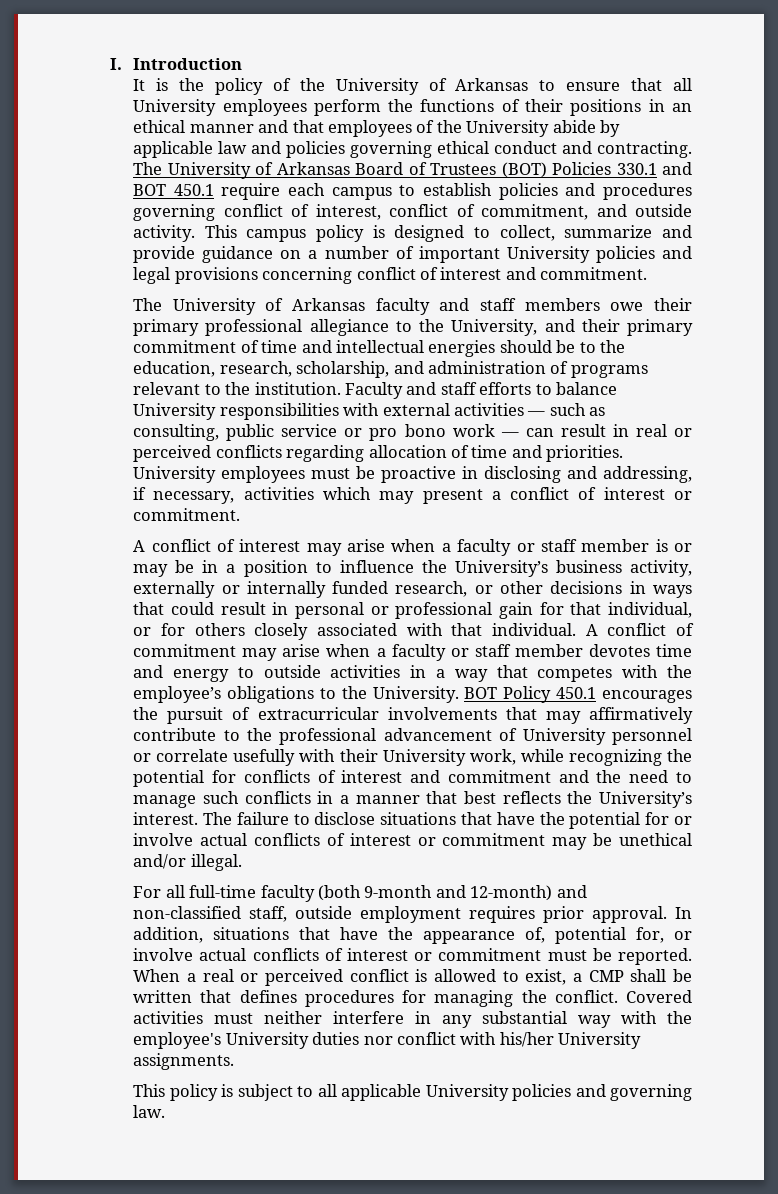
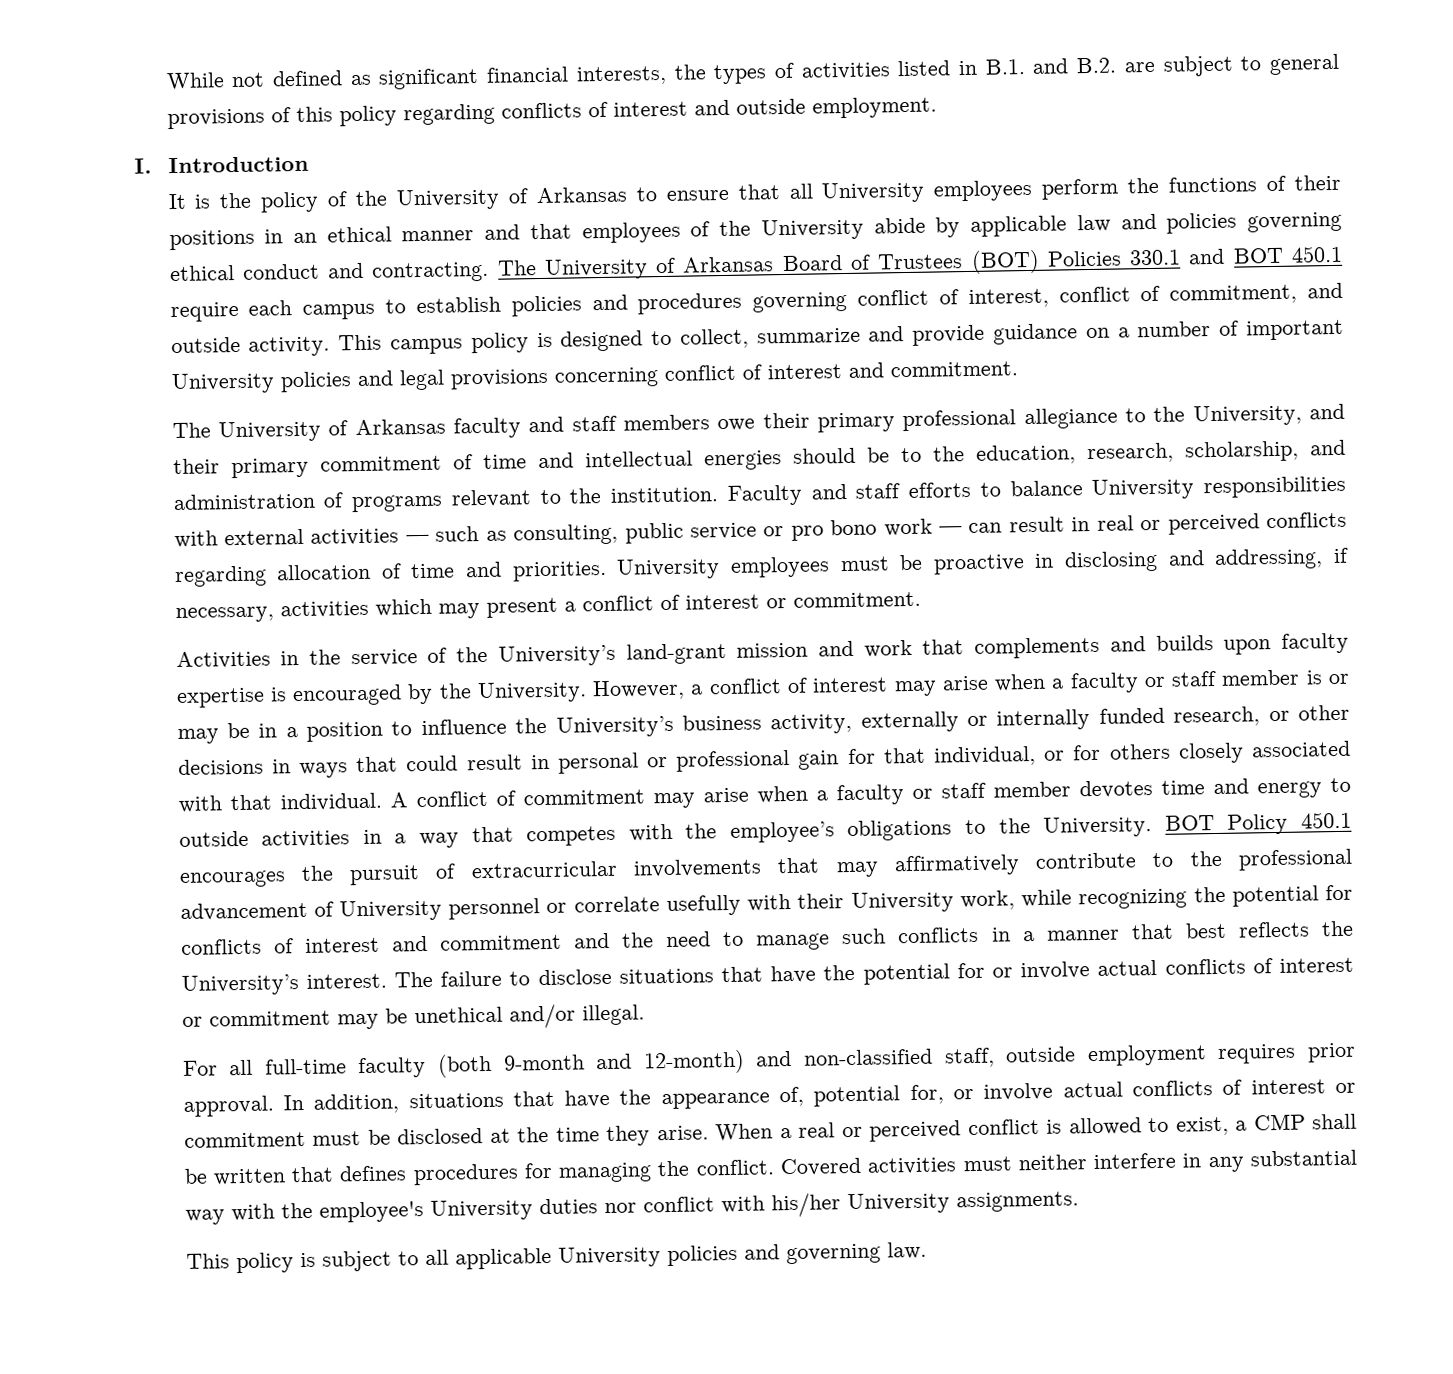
(109, 64) none -> [165,53,1341,91] [166,96,937,130] While not defined as significant financial interests, the types of activities listed in B.1. and B.2. are subject to general provisions of this policy regarding conflicts of interest and outside employment. //
[133,540,146,552] A -> [175,632,1350,670] [175,679,704,709] Activities in the service of the University’s land-grant mission and work that complements and builds upon faculty expertise is encouraged by the University. However, a
[618,948,692,965] reported. -> [397,1125,709,1147] disclosed at the time they arise.

